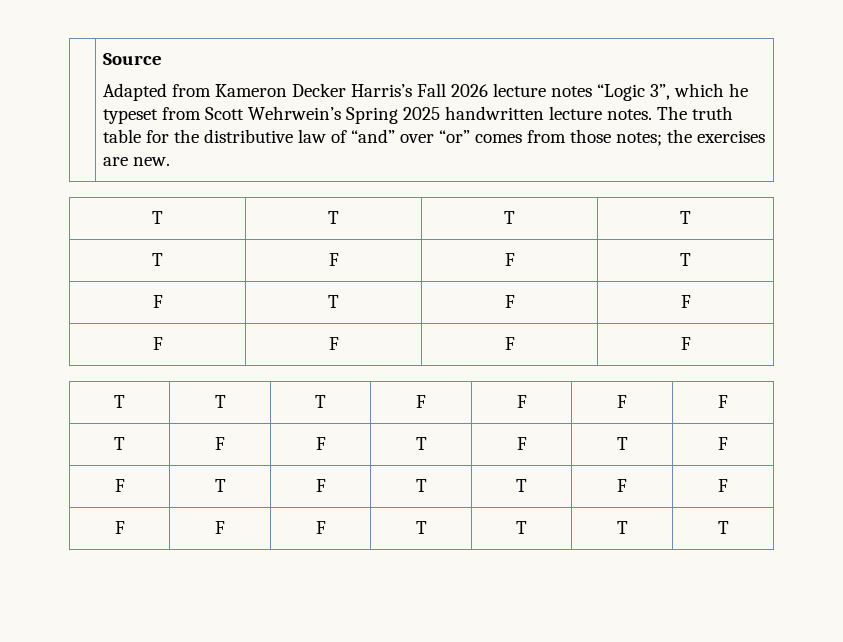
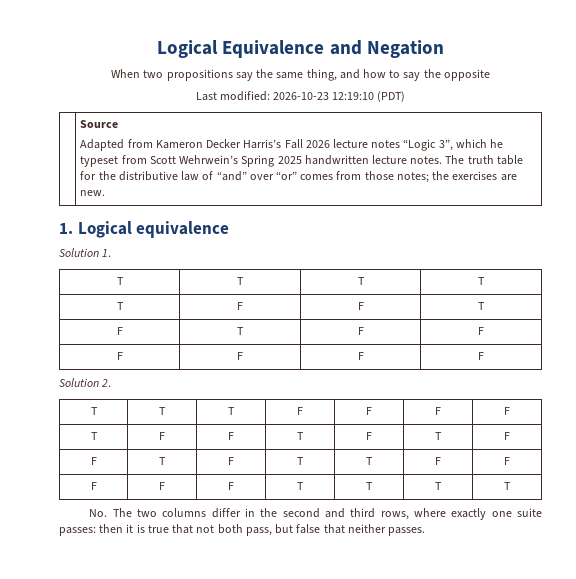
(103, 59) none -> [157,40,444,58] [111,69,490,81] [195,91,406,102] Logical Equivalence and Negation // When two propositions say the same thing, and how to say the opposite // Last modified: 2026-10-23 12:19:10 (PDT) //
(171, 161) none -> [59,221,230,238] [59,248,112,257] // 1. Logical equivalence // Solution 1.
(691, 343) none -> [59,378,112,387] // Solution 2.
(729, 527) none -> [89,508,542,520] [59,524,426,536] // No. The two columns differ in the second and third rows, where exactly one suite passes: then it is true that not both pass, but false that neither passes.

